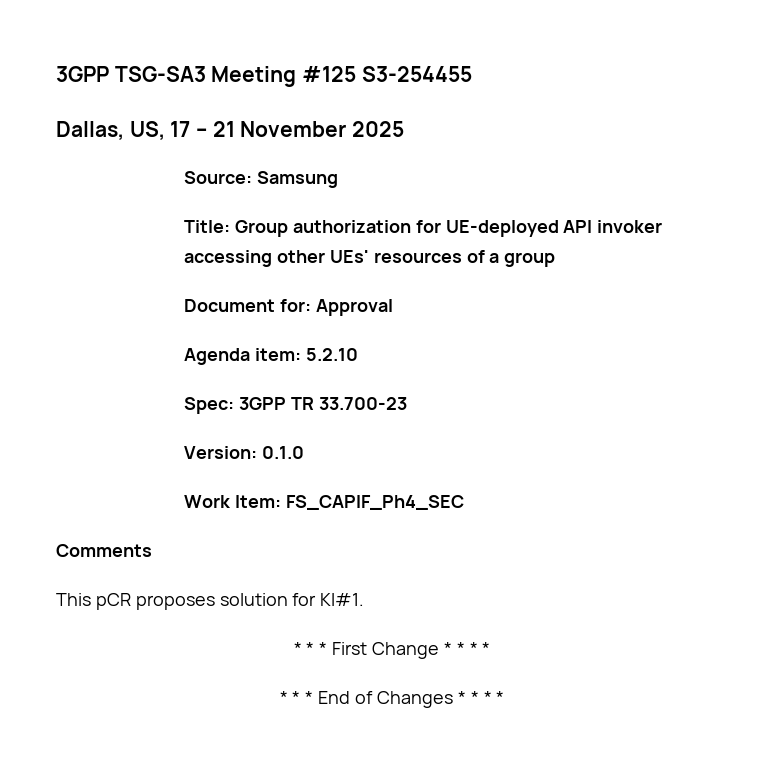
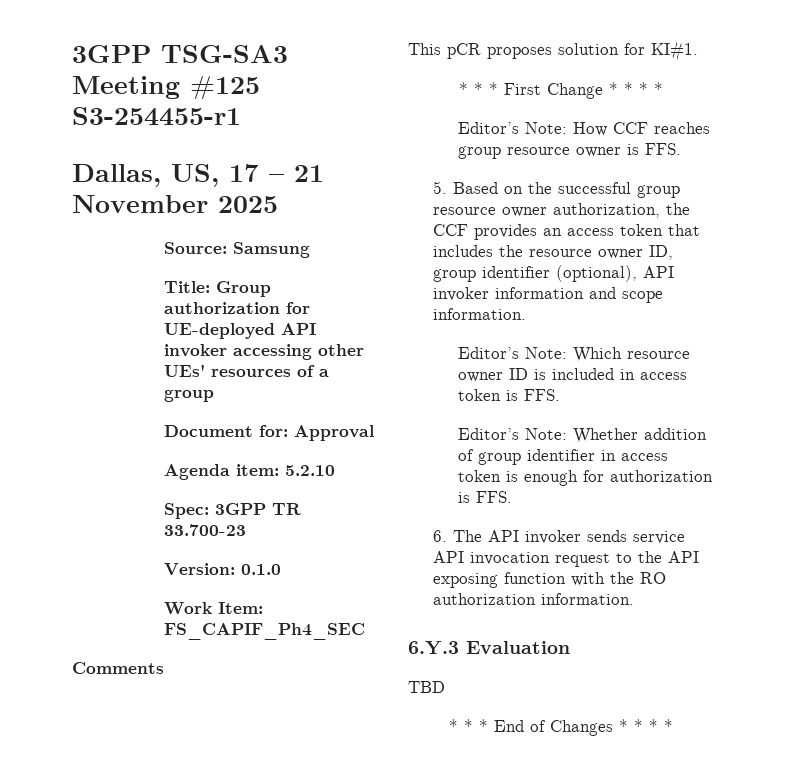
[361,66,472,82] S3-254455 -> [72,107,241,126] S3-254455-r1
(491, 648) none -> [457,122,710,136] [457,143,681,159] [432,181,680,198] [432,203,690,218] [432,224,700,240] [432,245,673,260] [432,265,674,282] [432,287,663,303] [432,308,526,320] [457,347,690,362] [457,368,687,382] [457,389,560,401] [457,428,707,443] [457,449,668,465] [457,470,713,486] [457,491,512,503] [432,530,685,544] [432,551,699,567] [432,572,666,588] [432,593,634,605] [408,641,570,655] [408,681,445,693] // Editor’s Note: How CCF reaches group resource owner is FFS. // 5. Based on the successful group resource owner authorization, the CCF provides an access token that includes the resource owner ID, group identifier (optional), API invoker information and scope information. // Editor’s Note: Which resource owner ID is included in access token is FFS. // Editor’s Note: Whether addition of group identifier in access token is enough for authorization is FFS. // 6. The API invoker sends service API invocation request to the API exposing function with the RO authorization information. // 6.Y.3 Evaluation // TBD

